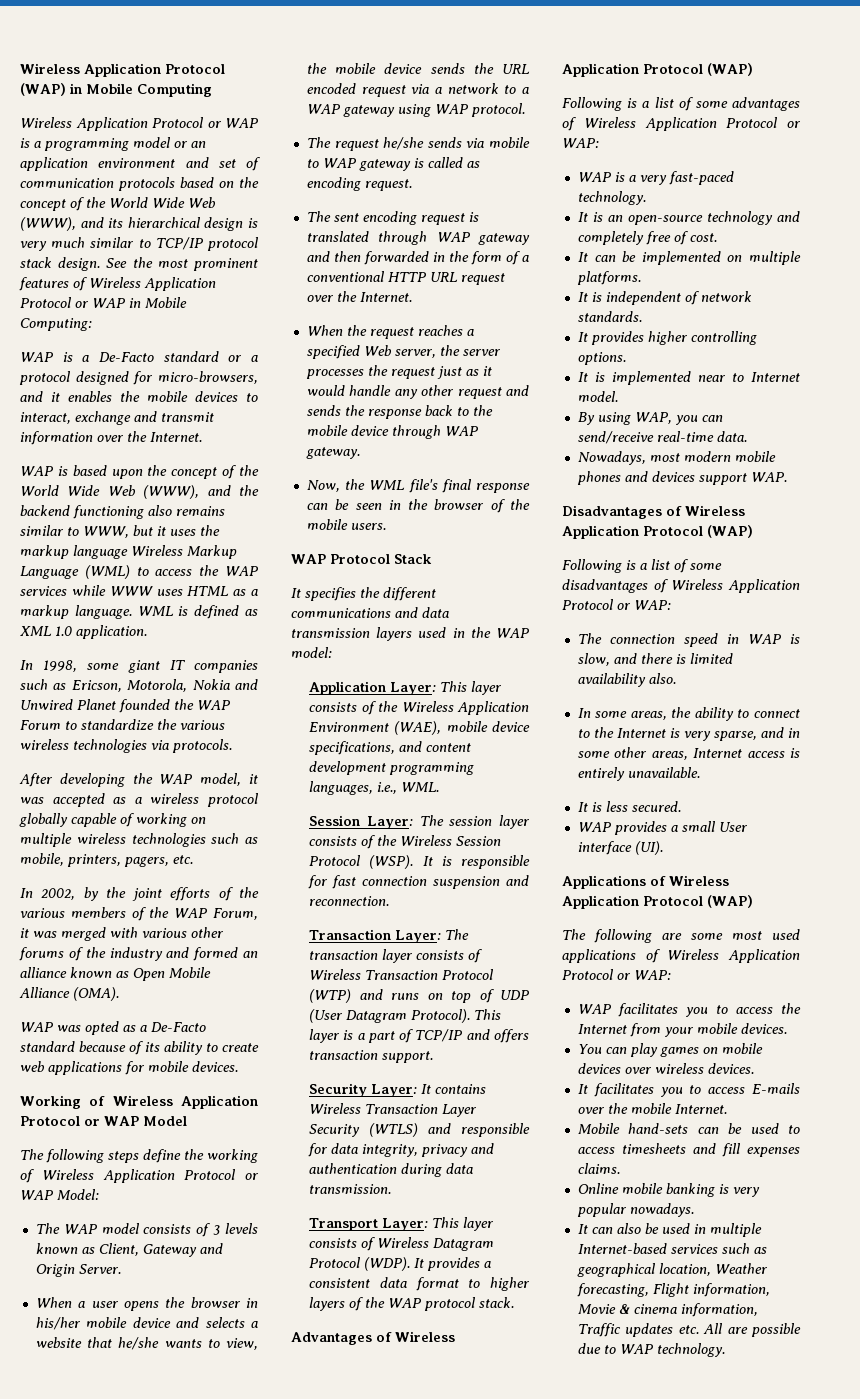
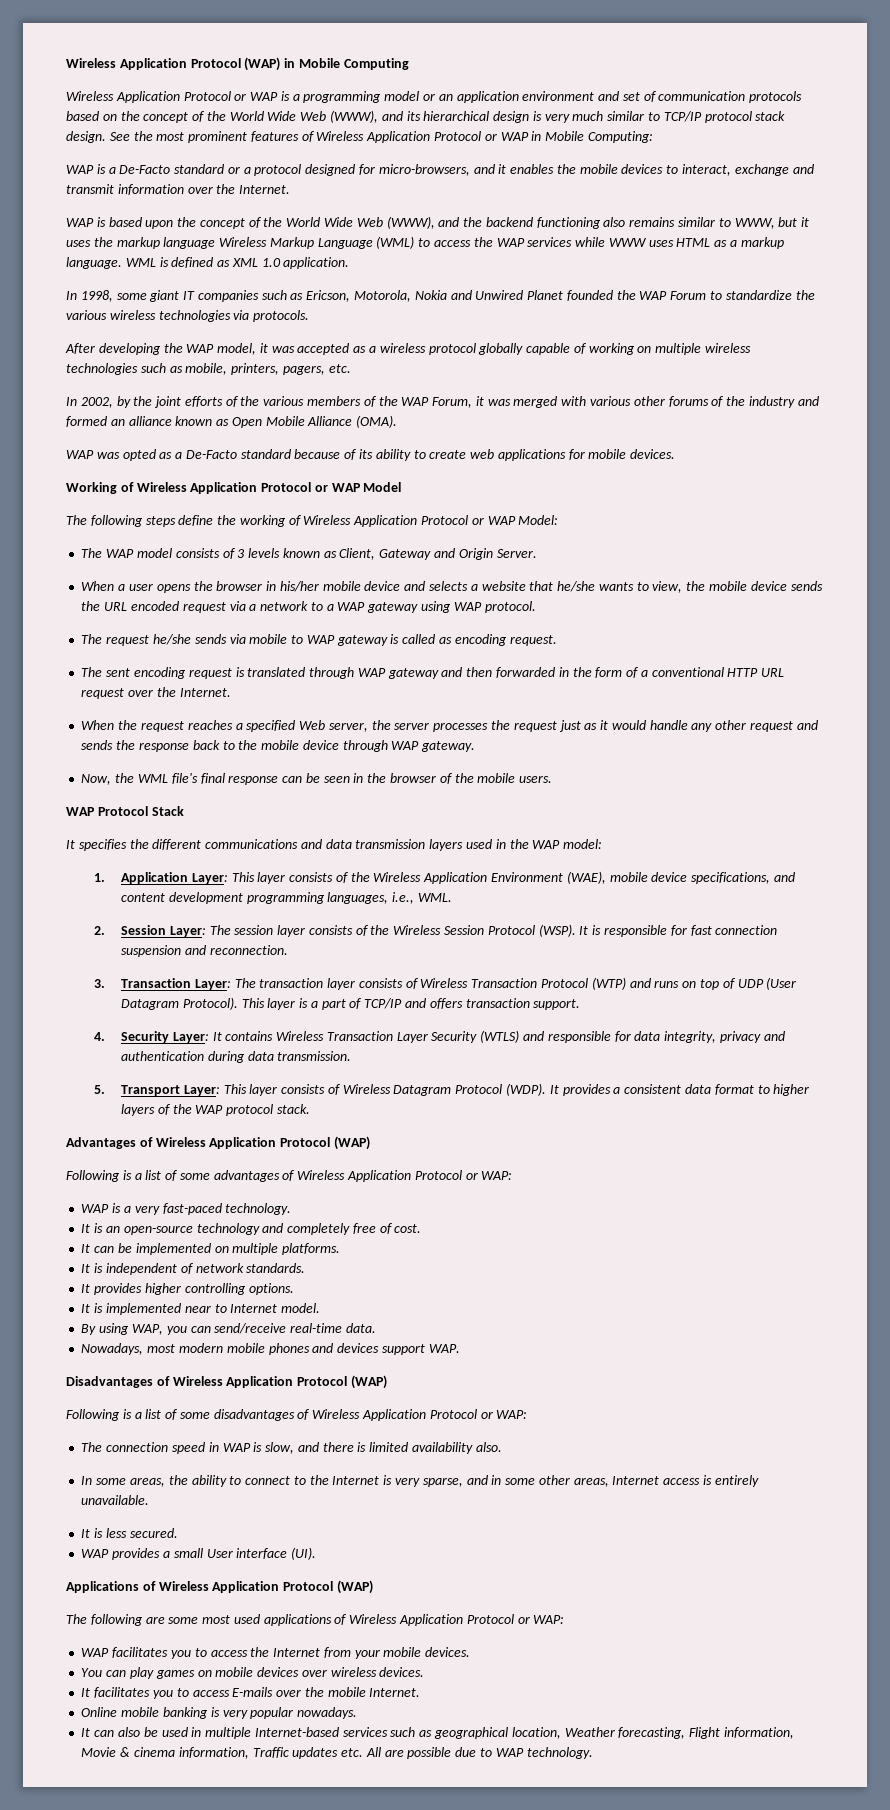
(332, 652) none -> [93,873,105,882] 1.
(439, 787) none -> [93,926,105,935] 2.
(389, 901) none -> [93,979,105,988] 3.
(433, 1057) none -> [93,1032,105,1041] 4.
(391, 1189) none -> [93,1085,105,1094] 5.
[577,1123,800,1134] [577,1143,800,1157] [577,1163,620,1174] // Mobile hand-sets can be used to access timesheets and fill expenses claims. -> (421, 1692) none

